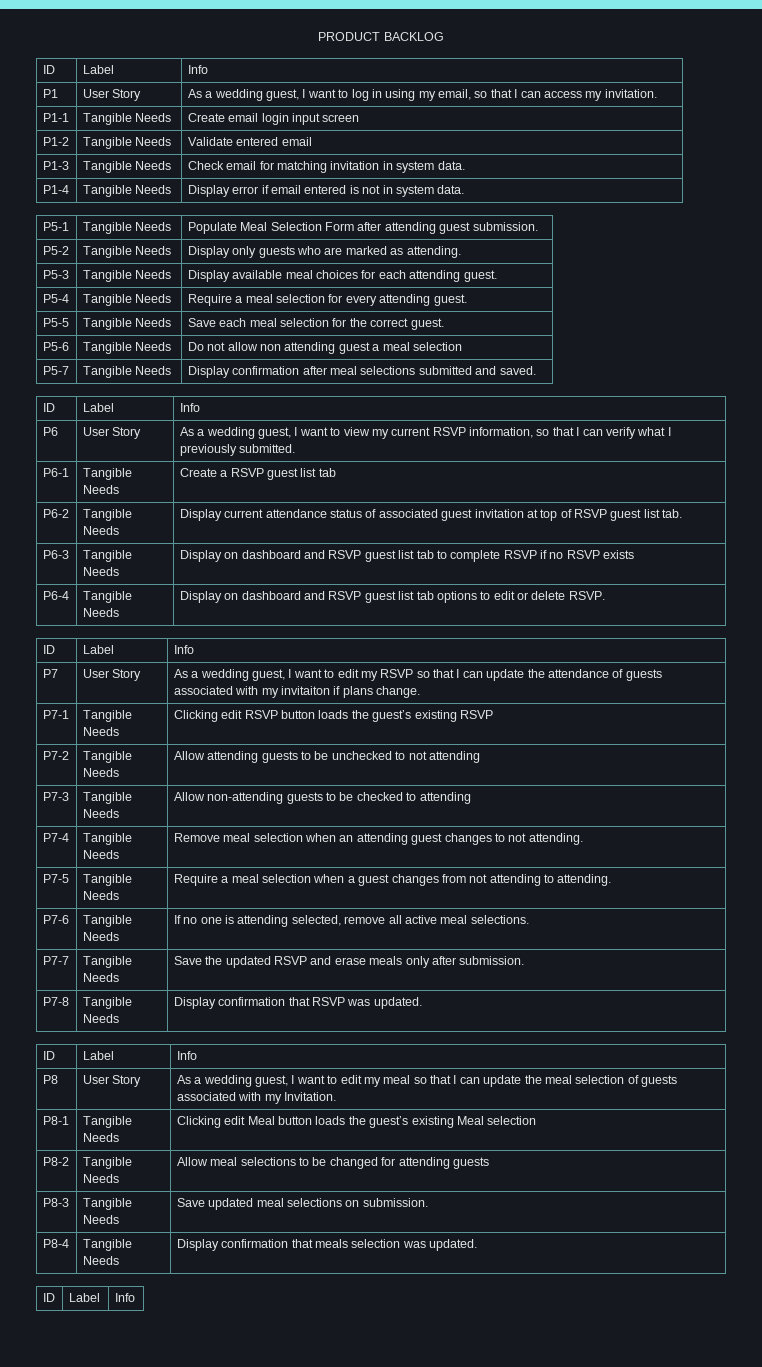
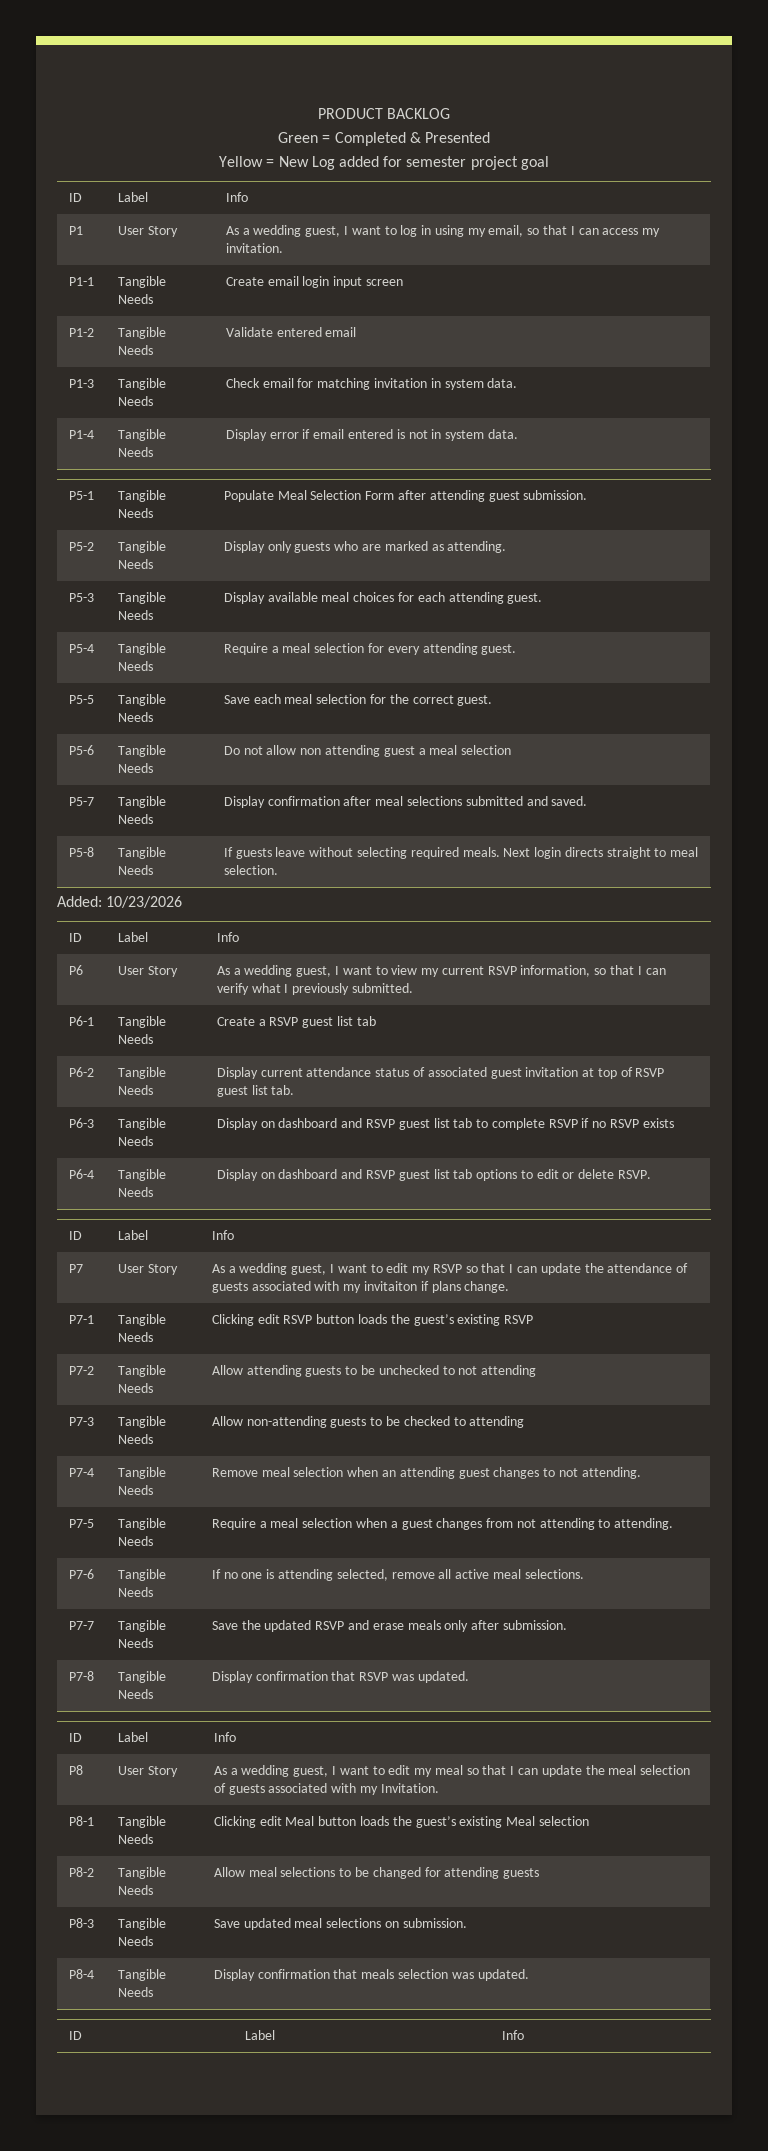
(444, 36) none -> [278,132,490,146] [219,156,549,170] // Green = Completed & Presented // Yellow = New Log added for semester project goal
(536, 370) none -> [68,847,94,857] [117,847,166,859] [117,865,153,875] [223,847,699,859] [223,865,278,875] [57,896,183,908] // P5-8 | Tangible Needs | If guests leave without selecting required meals. Next login directs straight to meal selection. // Added: 10/23/2026

